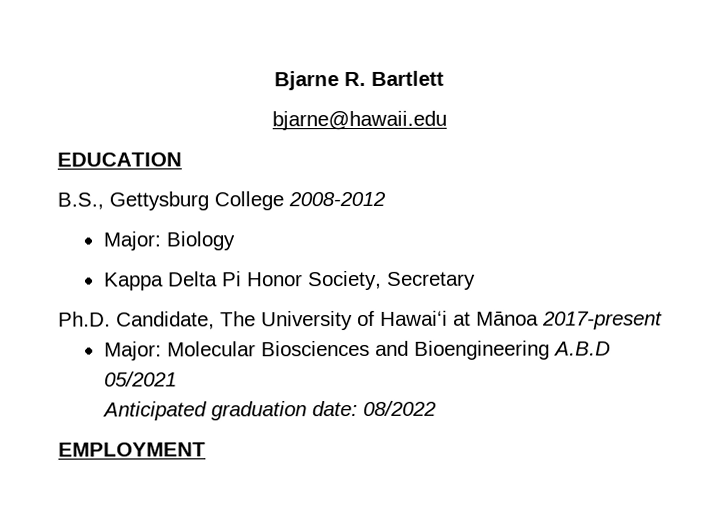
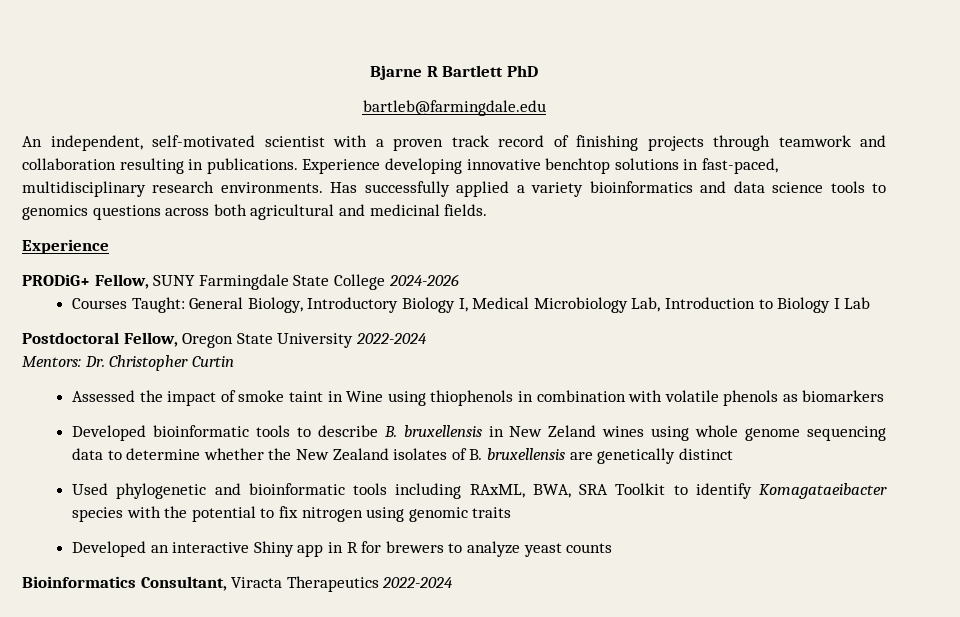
[344,71,366,87] R. -> [426,66,438,77] R
[271,110,447,131] [57,152,182,167] [57,191,386,211] [102,231,235,251] [103,270,476,291] [58,310,663,331] [103,340,611,361] [103,371,177,387] [102,400,438,421] [58,442,206,457] // bjarne@hawaii.edu // EDUCATION // B.S., Gettysburg College 2008-2012 // Major: Biology // Kappa Delta Pi Honor Society, Secretary // Ph.D. Candidate, The University of Hawaiʻi at Mānoa 2017-present // Major: Molecular Biosciences and Bioengineering A.B.D 05/2021 // Anticipated graduation date: 08/2022 // EMPLOYMENT -> [506,65,538,77] [362,100,546,116] [22,135,886,151] [22,158,778,174] [22,181,886,197] [22,204,488,220] [22,239,109,254] [22,274,459,290] [72,297,871,313] [22,332,427,348] [22,355,234,371] [72,390,885,406] [72,425,887,441] [72,448,733,464] [72,483,888,499] [72,506,512,522] [72,541,613,557] [22,576,454,592] PhD // bartleb@farmingdale.edu // An independent, self-motivated scientist with a proven track record of finishing projects through teamwork and collaboration resulting in publications. Experience developing innovative benchtop solutions in fast-paced, multidisciplinary research environments. Has successfully applied a variety bioinformatics and data science tools to genomics questions across both agricultural and medicinal fields. // Experience // PRODiG+ Fellow, SUNY Farmingdale State College 2024-2026 // Courses Taught: General Biology, Introductory Biology I, Medical Microbiology Lab, Introduction to Biology I Lab // Postdoctoral Fellow, Oregon State University 2022-2024 // Mentors: Dr. Christopher Curtin // Assessed the impact of smoke taint in Wine using thiophenols in combination with volatile phenols as biomarkers // Developed bioinformatic tools to describe B. bruxellensis in New Zeland wines using whole genome sequencing data to determine whether the New Zealand isolates of B. bruxellensis are genetically distinct // Used phylogenetic and bioinformatic tools including RAxML, BWA, SRA Toolkit to identify Komagataeibacter species with the potential to fix nitrogen using genomic traits // Developed an interactive Shiny app in R for brewers to analyze yeast counts // Bioinformatics Consultant, Viracta Therapeutics 2022-2024

